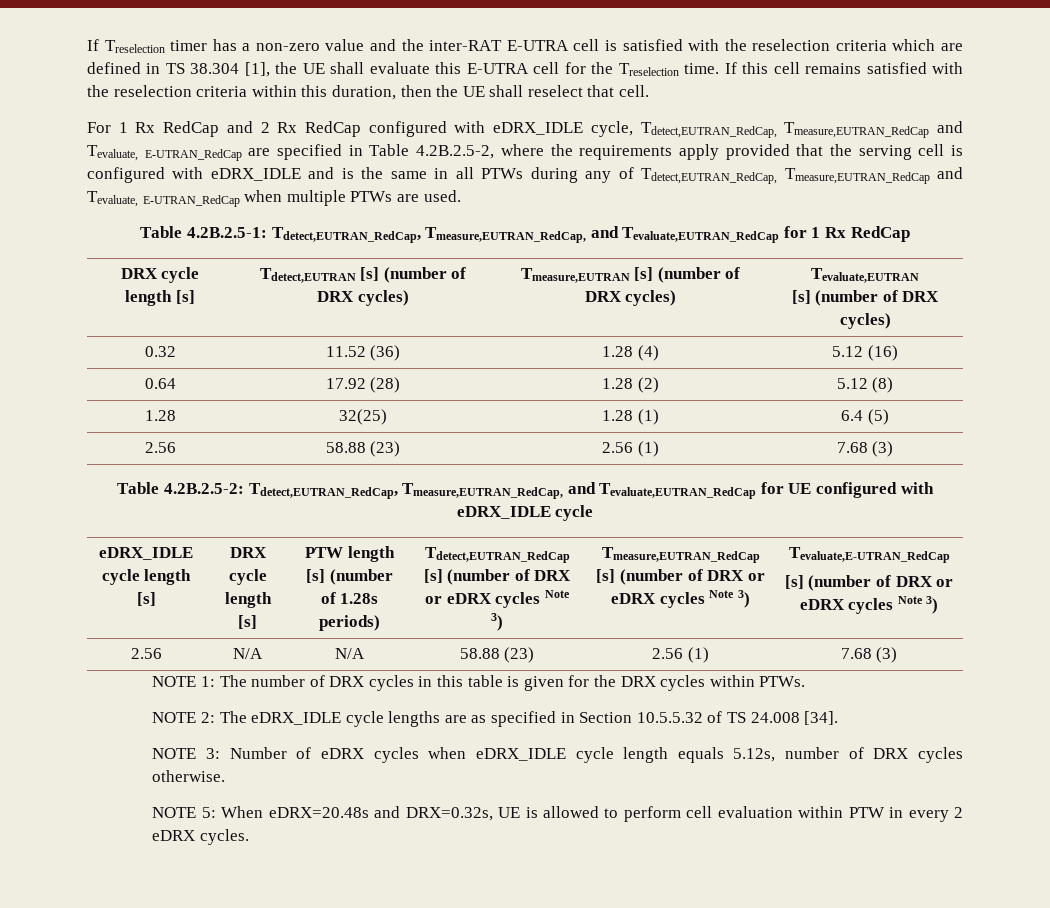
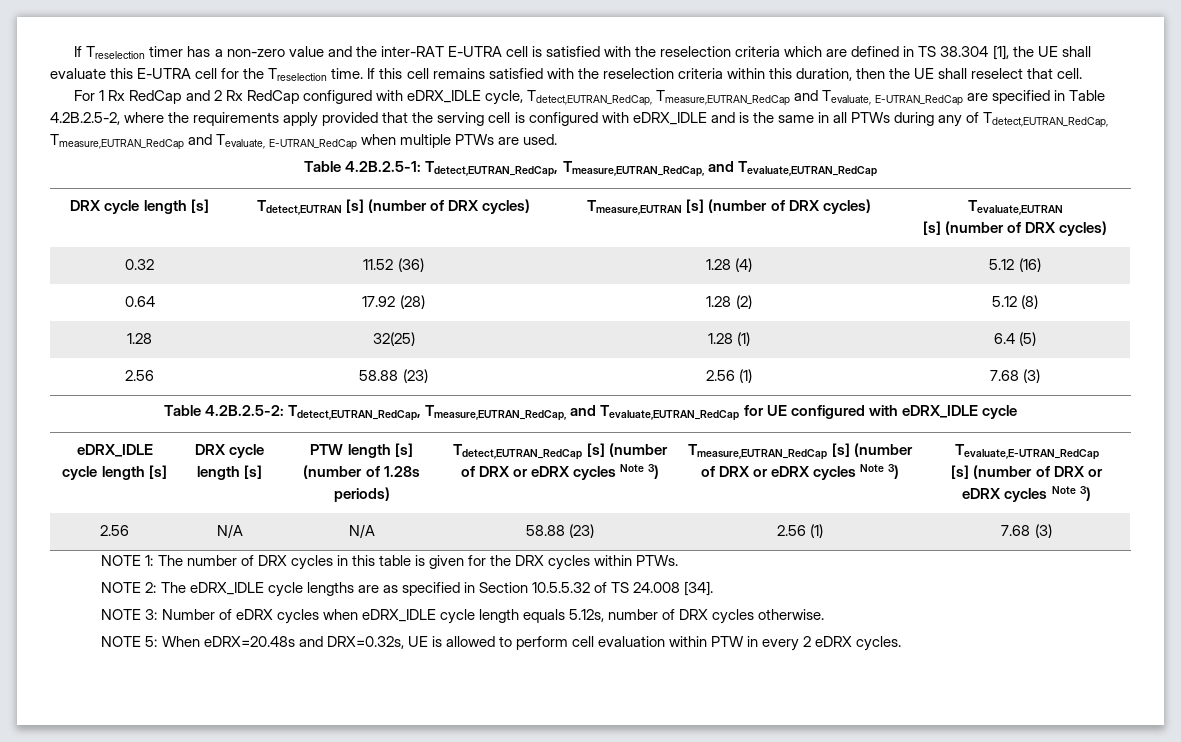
[783,226,910,242] for 1 Rx RedCap -> (877, 169) none

